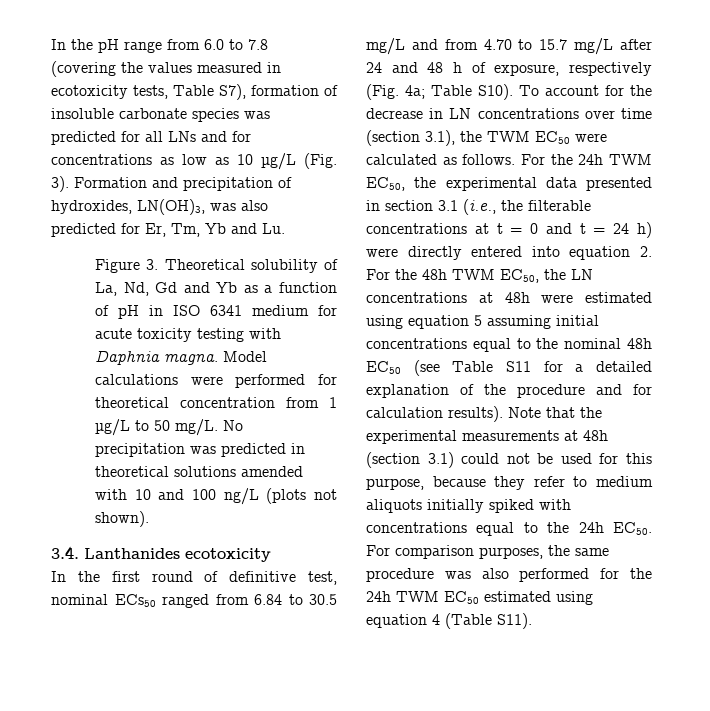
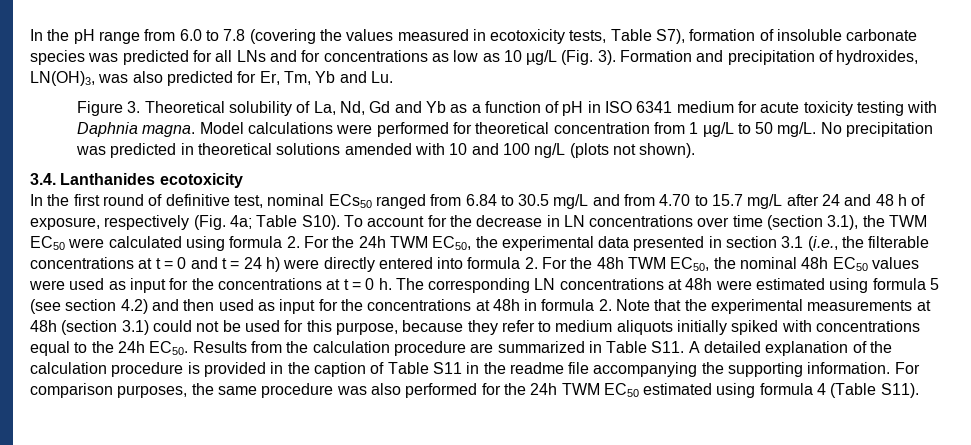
[442,154,516,165] as follows. -> [185,236,300,251] using formula 2.
[569,246,631,260] equation -> [467,257,521,269] formula
(566, 274) none -> [740,257,920,271] [29,278,531,293] nominal 48h EC50 values were used as input for the concentrations at t = 0 h. The corresponding
[408,315,599,329] [366,338,652,352] [366,360,652,376] [366,384,652,398] [366,406,503,422] equation 5 assuming initial concentrations equal to the nominal 48h EC50 (see Table S11 for a detailed explanation of the procedure and for calculation results). -> [872,278,940,290] [30,299,612,314] formula 5 (see section 4.2) and then used as input for the concentrations at 48h in formula 2.
(652, 528) none -> [192,341,893,356] [30,362,891,377] Results from the calculation procedure are summarized in Table S11. A detailed explanation of the calculation procedure is provided in the caption of Table S11 in the readme file accompanying the supporting information.
[366,614,427,628] equation -> [759,383,813,395] formula

